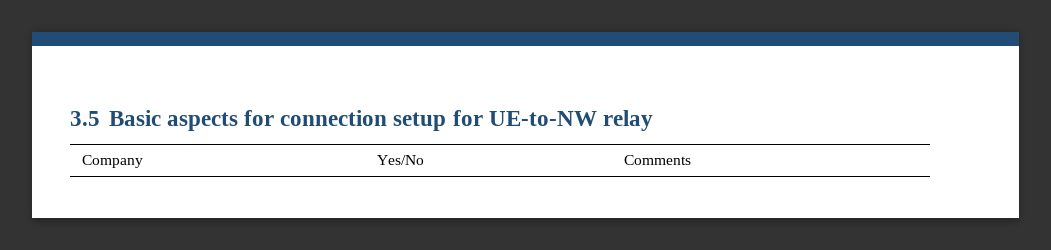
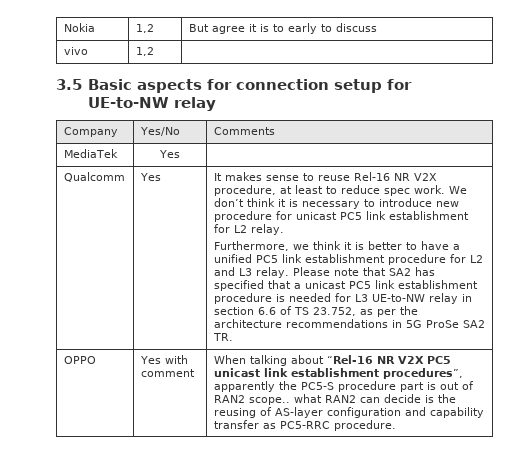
(70, 118) none -> [63,23,95,32] [135,24,154,33] [188,23,377,34] [63,47,88,55] [135,47,154,56] Nokia | 1,2 | But agree it is to early to discuss // vivo | 1,2 | //
(691, 160) none -> [63,149,118,158] [159,150,181,158] [63,172,125,182] [139,173,161,181] [213,172,437,181] [213,185,467,196] [213,198,459,209] [213,211,469,222] [213,224,284,235] [213,241,460,251] [213,254,483,265] [213,267,435,278] [213,280,478,291] [213,293,472,304] [213,306,418,317] [213,319,485,328] [212,333,233,341] [63,356,96,364] [139,355,188,364] [140,369,195,377] [213,355,451,366] [213,368,463,379] [213,381,474,392] [213,394,456,405] [213,407,484,418] [213,420,396,431] // MediaTek | Yes | // Qualcomm | Yes | It makes sense to reuse Rel-16 NR V2X procedure, at least to reduce spec work. We don’t think it is necessary to introduce new procedure for unicast PC5 link establishment for L2 relay. // Furthermore, we think it is better to have a unified PC5 link establishment procedure for L2 and L3 relay. Please note that SA2 has specified that a unicast PC5 link establishment procedure is needed for L3 UE-to-NW relay in section 6.6 of TS 23.752, as per the architecture recommendations in 5G ProSe SA2 TR. // OPPO | Yes with comment | When talking about “Rel-16 NR V2X PC5 unicast link establishment procedures”, apparently the PC5-S procedure part is out of RAN2 scope.. what RAN2 can decide is the reusing of AS-layer configuration and capability transfer as PC5-RRC procedure.

